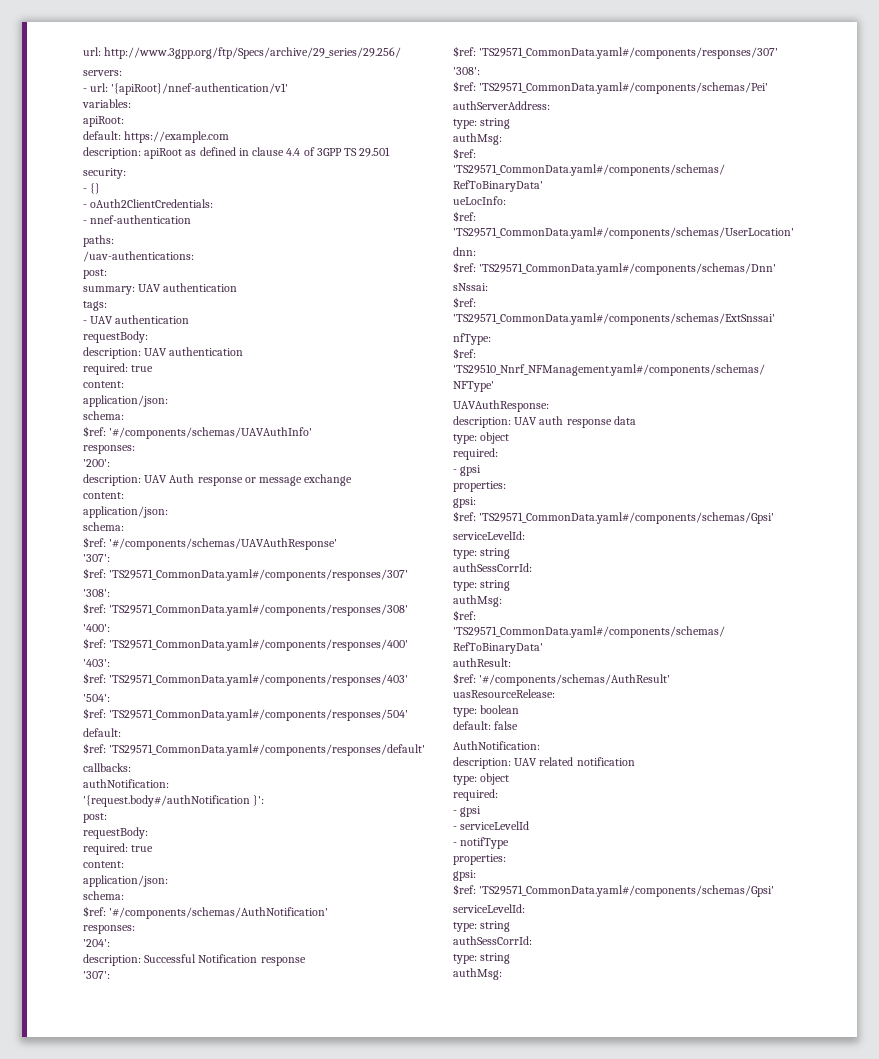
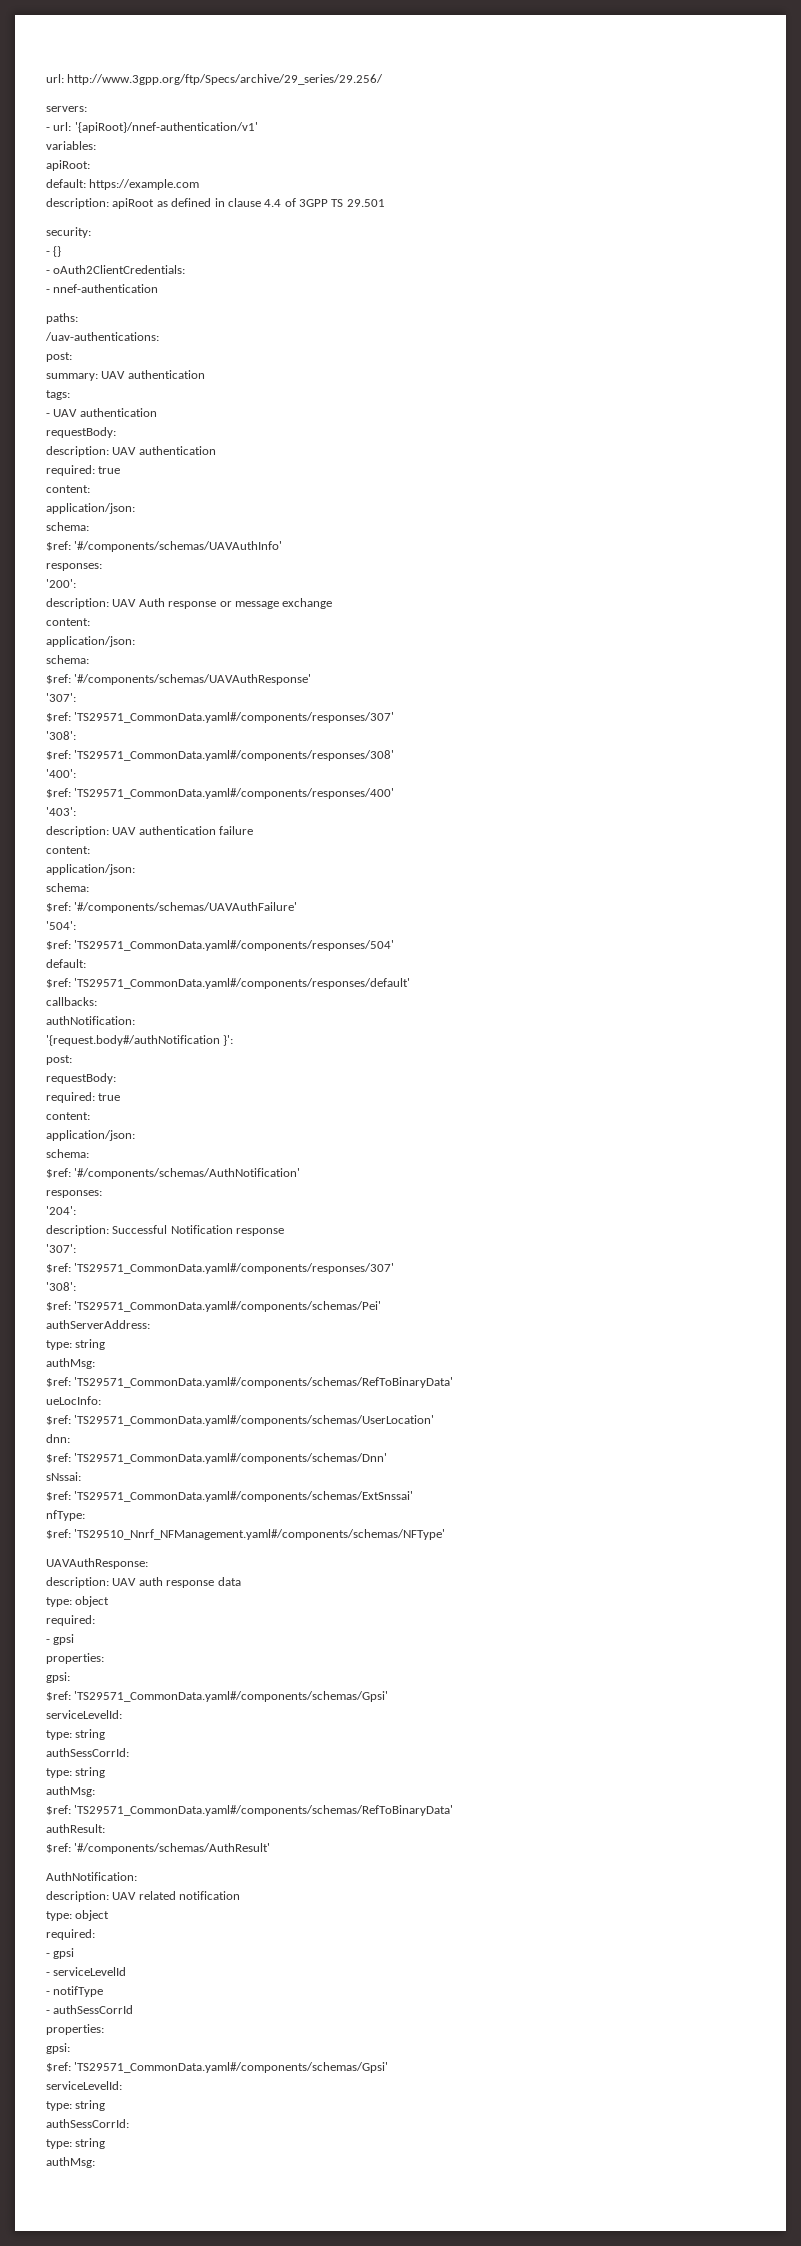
[83,673,409,686] // $ref: 'TS29571_CommonData.yaml#/components/responses/403' -> [46,826,254,837] [46,846,90,854] [46,864,135,875] [46,883,89,892] [46,902,298,913] // description: UAV authentication failure // content: // application/json: // schema: // $ref: '#/components/schemas/UAVAuthFailure'
[453,689,555,698] [453,705,520,717] [453,721,519,730] // uasResourceRelease: // type: boolean // default: false -> (271, 1848) none
(510, 843) none -> [46,2005,134,2014] // - authSessCorrId

